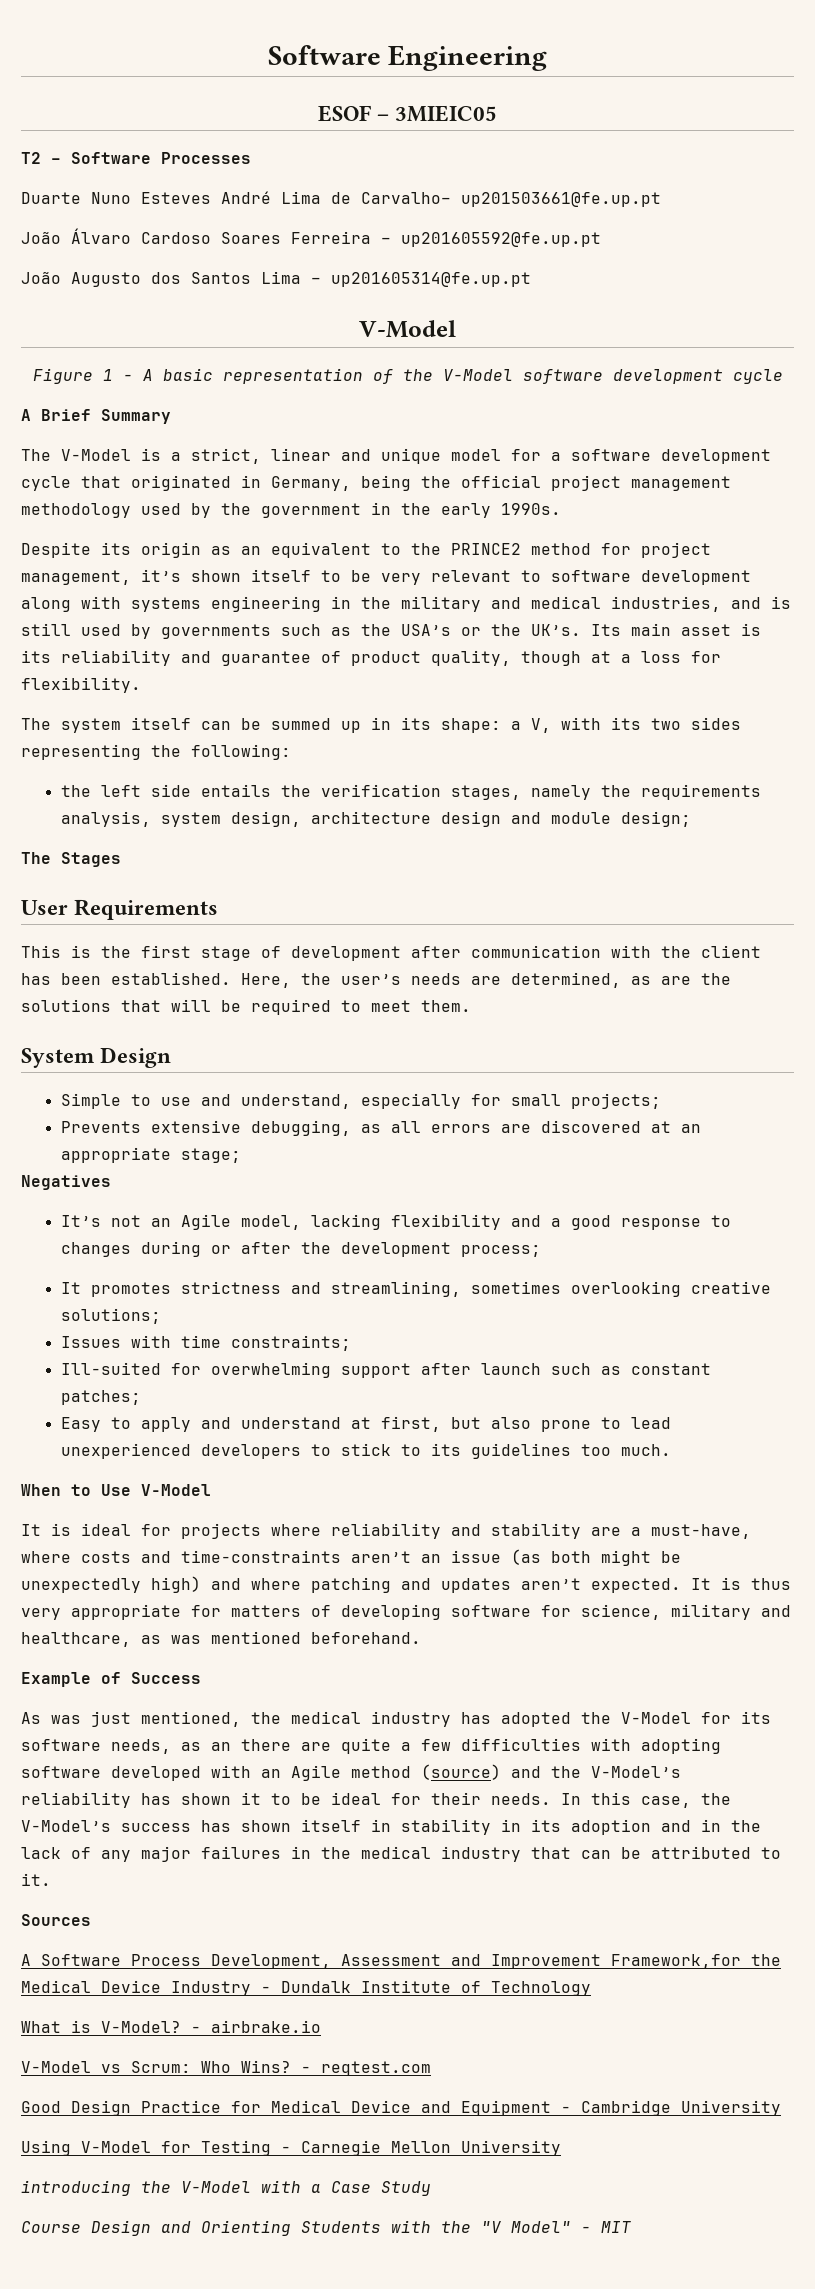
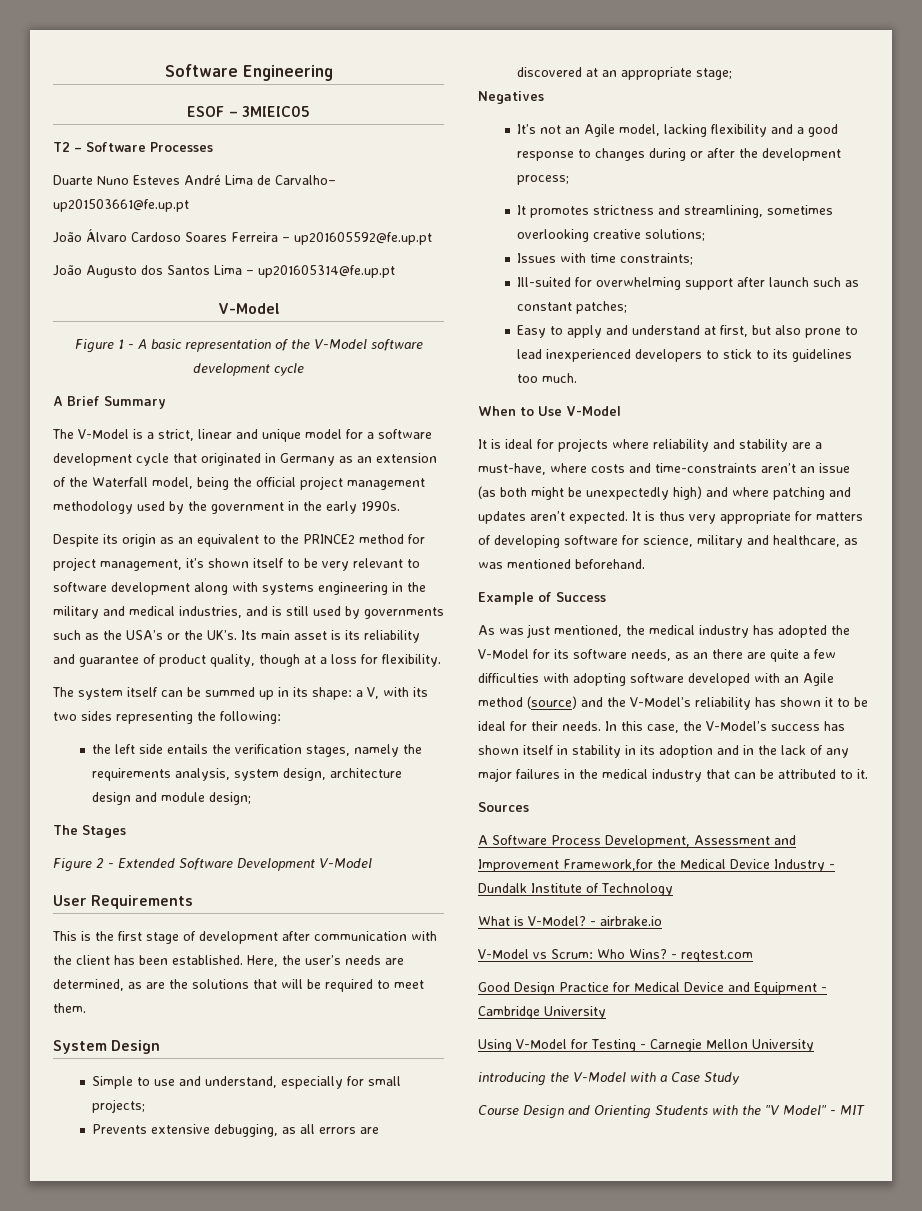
[271,476,351,491] Germany, -> [280,453,437,466] [53,477,193,489] Germany as an extension of the Waterfall model,
(121, 859) none -> [53,858,372,872] // Figure 2 - Extended Software Development V-Model
[60,1443,191,1459] unexperienced -> [546,349,632,362] inexperienced

